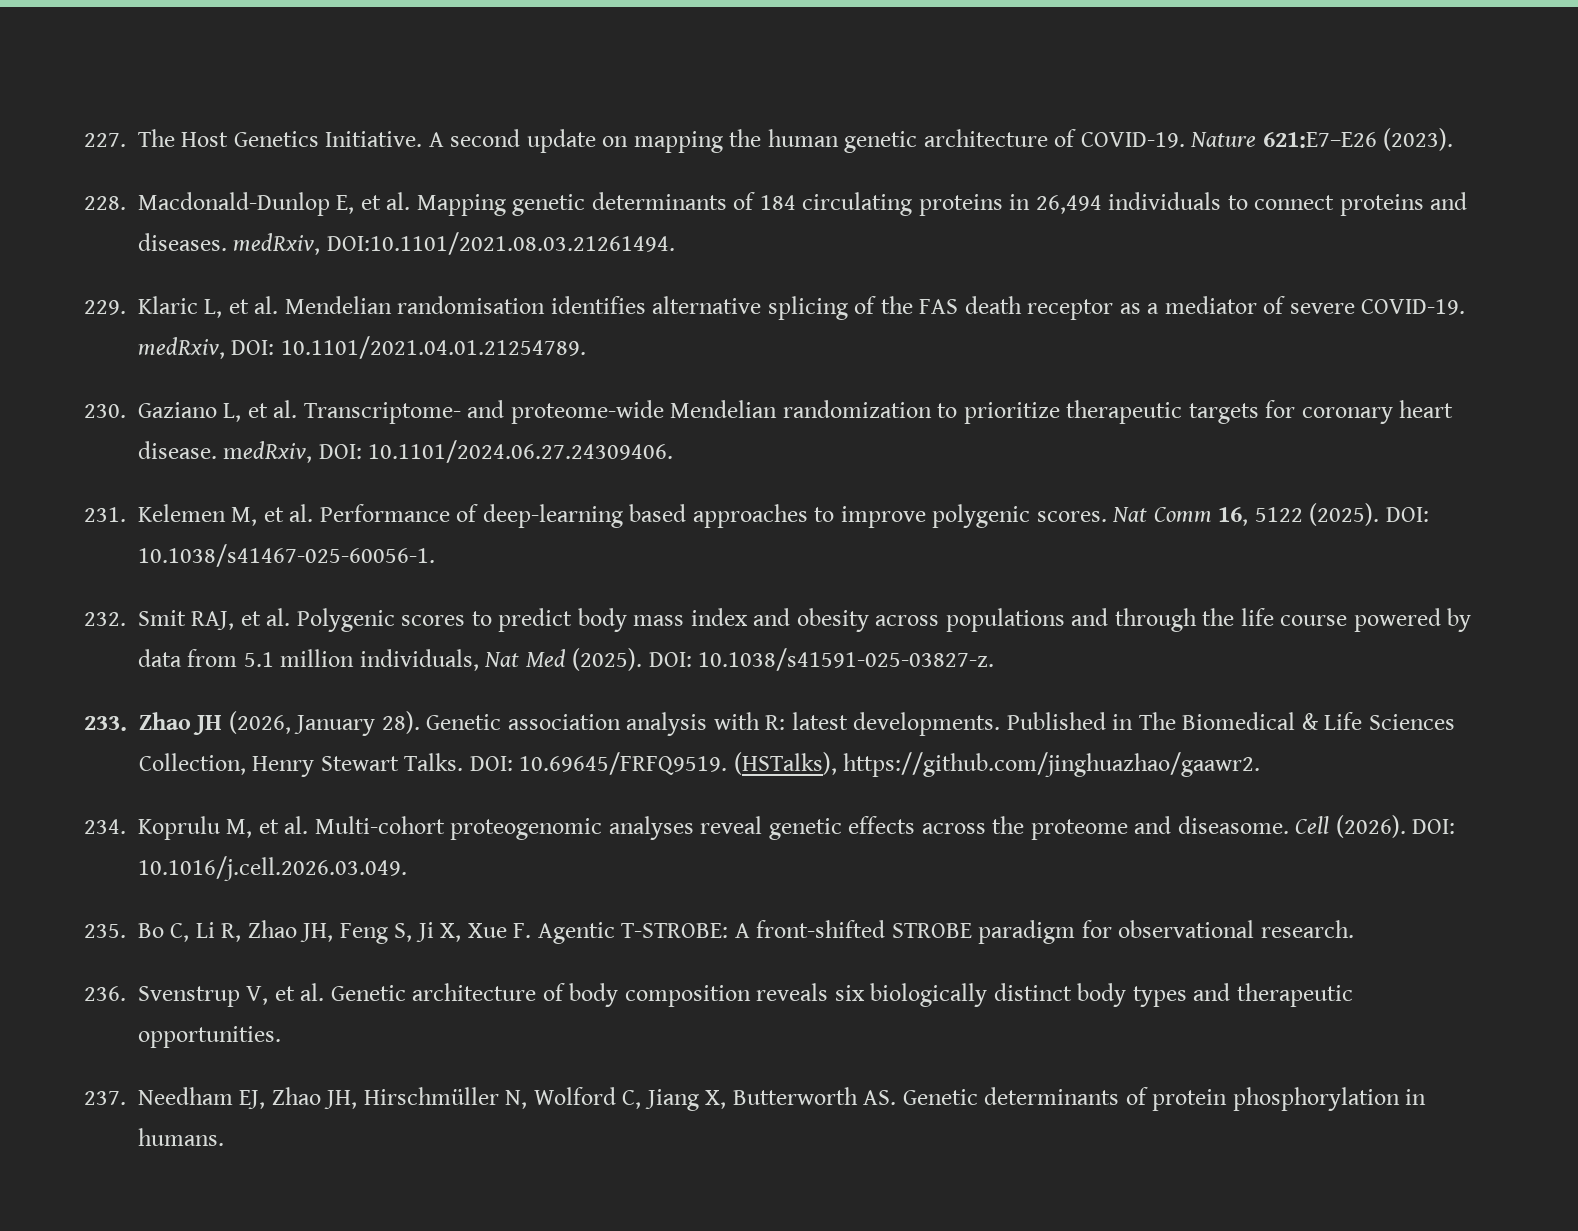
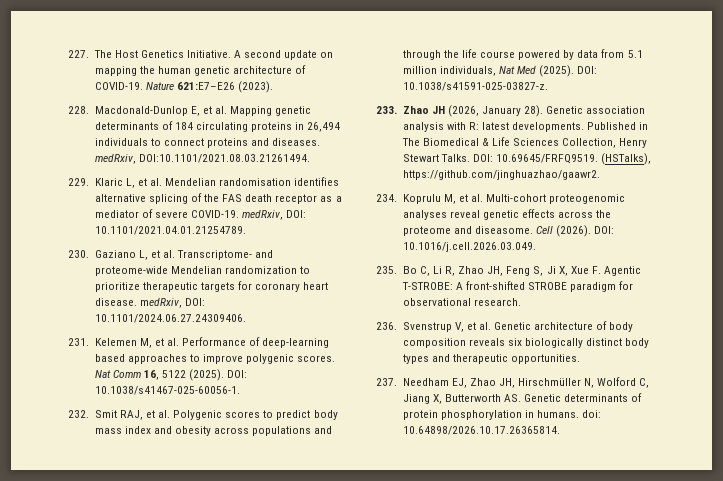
(224, 1137) none -> [582,410,602,418] [402,426,560,435] doi: 10.64898/2026.10.17.26365814.

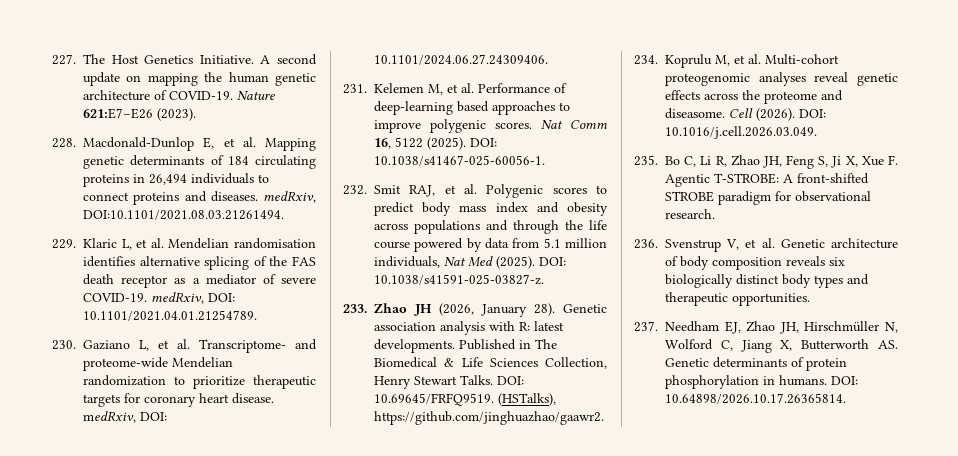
[582,410,602,418] doi: -> [831,376,858,385] DOI:

